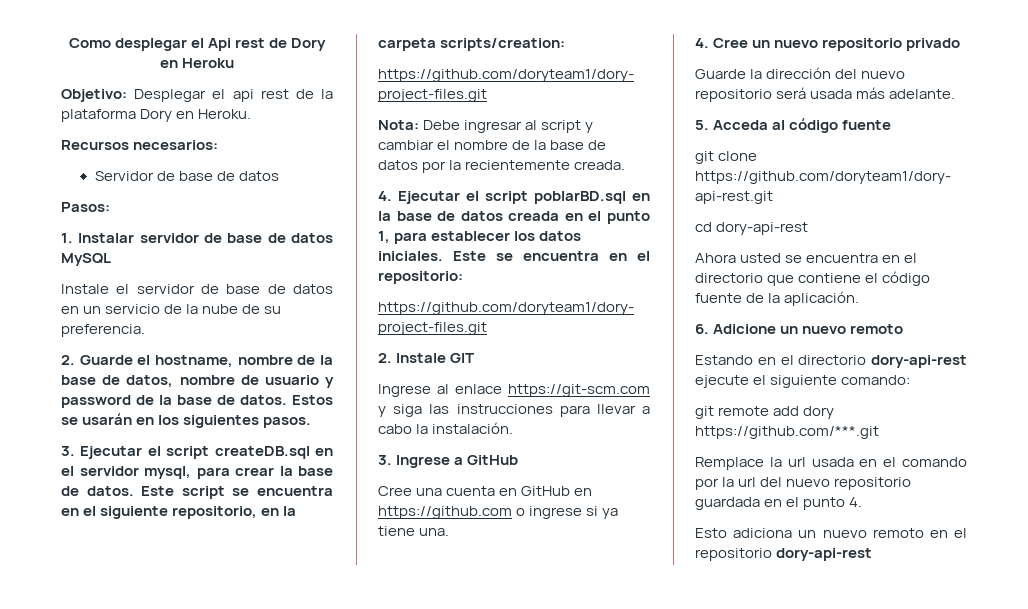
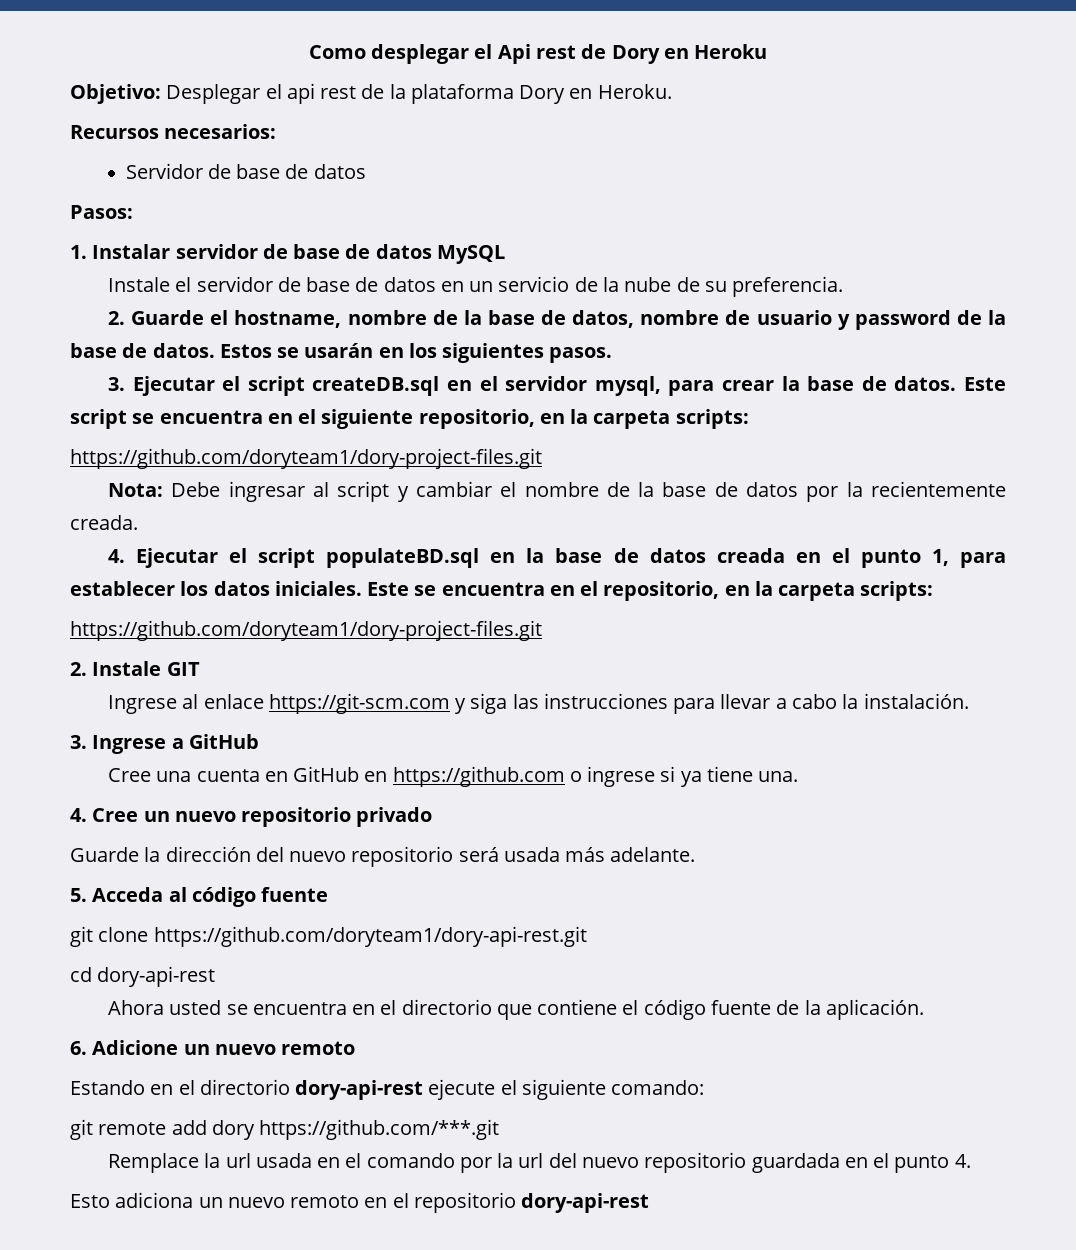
[440,38,566,51] scripts/creation: -> [675,409,749,429] scripts:
[534,191,626,204] poblarBD.sql -> [326,548,480,568] populateBD.sql
[378,271,463,284] repositorio: -> [603,581,934,601] repositorio, en la carpeta scripts:

